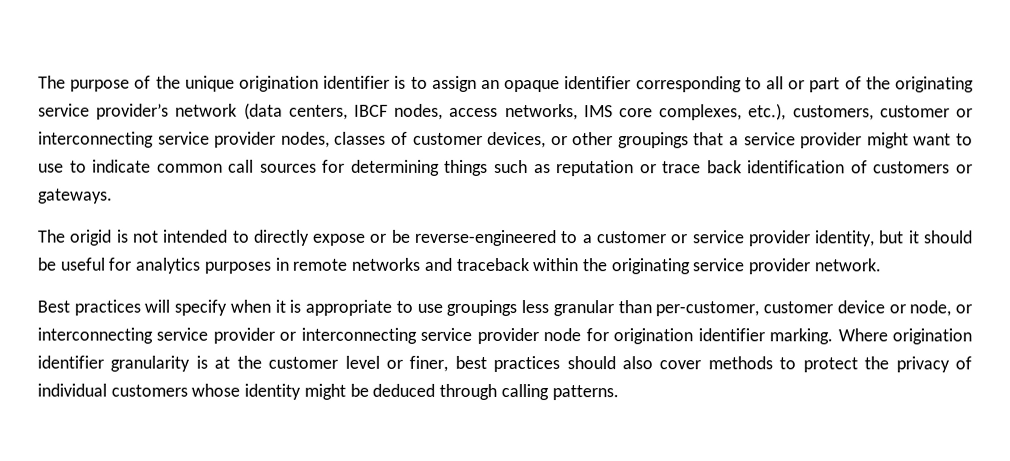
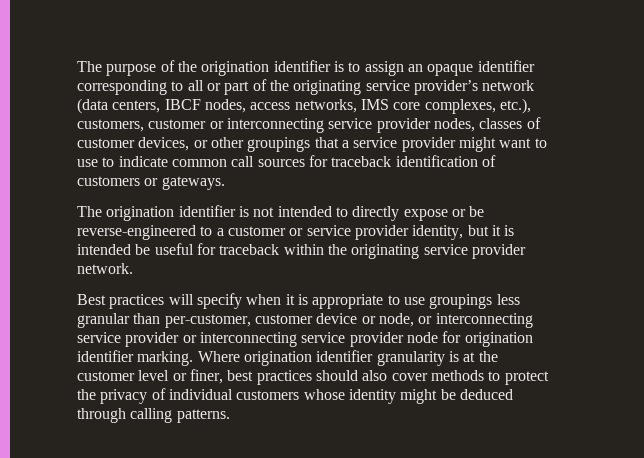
[184,75,235,92] unique -> (197, 66) none
[350,159,742,177] determining things such as reputation or trace back -> [331,156,392,167] traceback
[69,229,113,246] origid -> [106,205,236,221] origination identifier
[922,230,973,244] should -> [504,225,515,236] [77,244,131,255] is intended
[135,257,452,274] analytics purposes in remote networks and -> (216, 249) none

